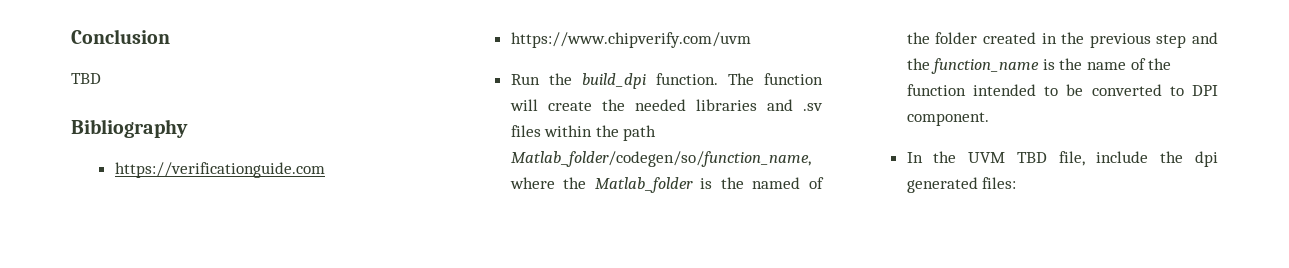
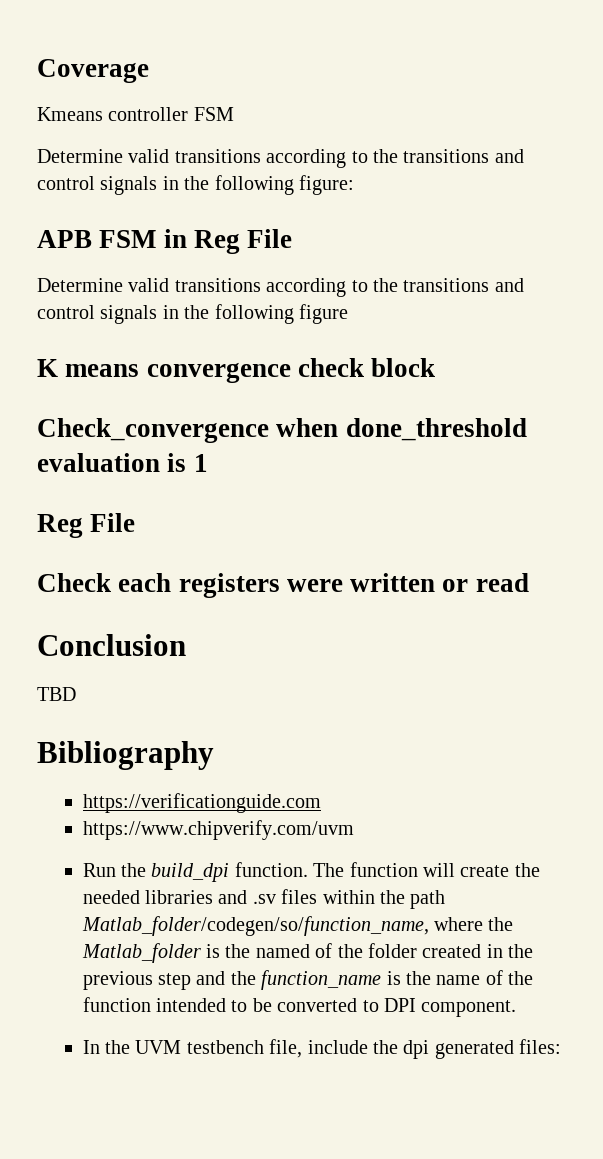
(71, 36) none -> [37,59,149,83] [37,107,234,121] [37,149,524,168] [37,175,354,195] [37,229,293,254] [37,278,524,297] [37,304,348,324] [37,358,436,383] [37,418,527,443] [37,453,208,472] [37,513,136,538] [37,573,529,598] Coverage // Kmeans controller FSM // Determine valid transitions according to the transitions and control signals in the following figure: // APB FSM in Reg File // Determine valid transitions according to the transitions and control signals in the following figure // K means convergence check block // Check_convergence when done_threshold evaluation is 1 // Reg File // Check each registers were written or read //
[1016,152,1047,163] TBD -> [186,1040,264,1054] testbench

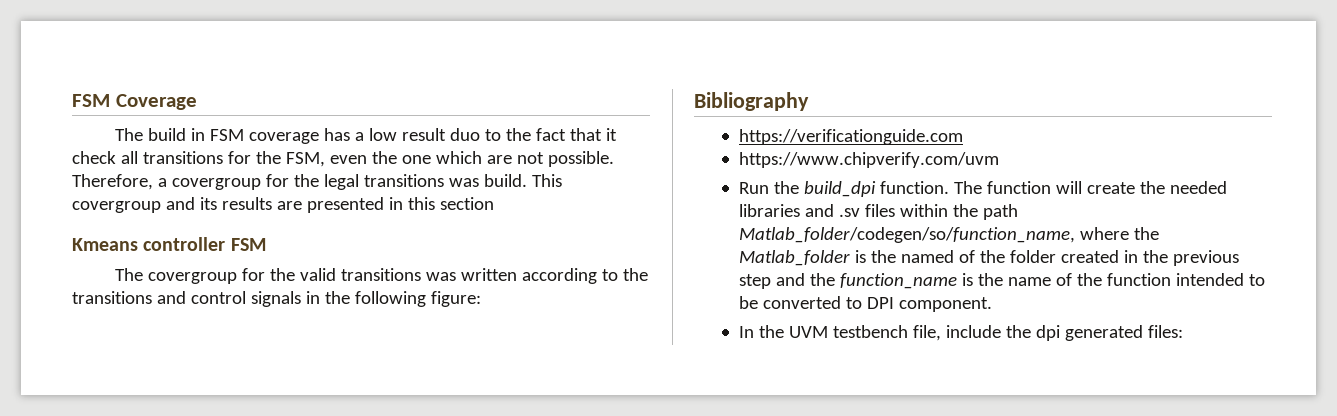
(37, 71) none -> [72,94,110,107] FSM
[37,107,234,121] [37,149,261,163] Kmeans controller FSM // Determine valid transitions -> [114,128,617,144] [72,151,614,167] [72,174,562,190] [72,197,494,213] [72,237,266,251] [114,268,517,284] The build in FSM coverage has a low result duo to the fact that it check all transitions for the FSM, even the one which are not possible. Therefore, a covergroup for the legal transitions was build. This covergroup and its results are presented in this section // Kmeans controller FSM // The covergroup for the valid transitions was written
[37,229,293,254] [37,278,524,297] [37,304,348,324] [37,358,436,383] [37,418,527,443] [37,453,208,472] [37,513,136,538] [37,573,529,598] [37,634,186,656] [37,687,76,701] // APB FSM in Reg File // Determine valid transitions according to the transitions and control signals in the following figure // K means convergence check block // Check_convergence when done_threshold evaluation is 1 // Reg File // Check each registers were written or read // Conclusion // TBD -> (481, 299) none

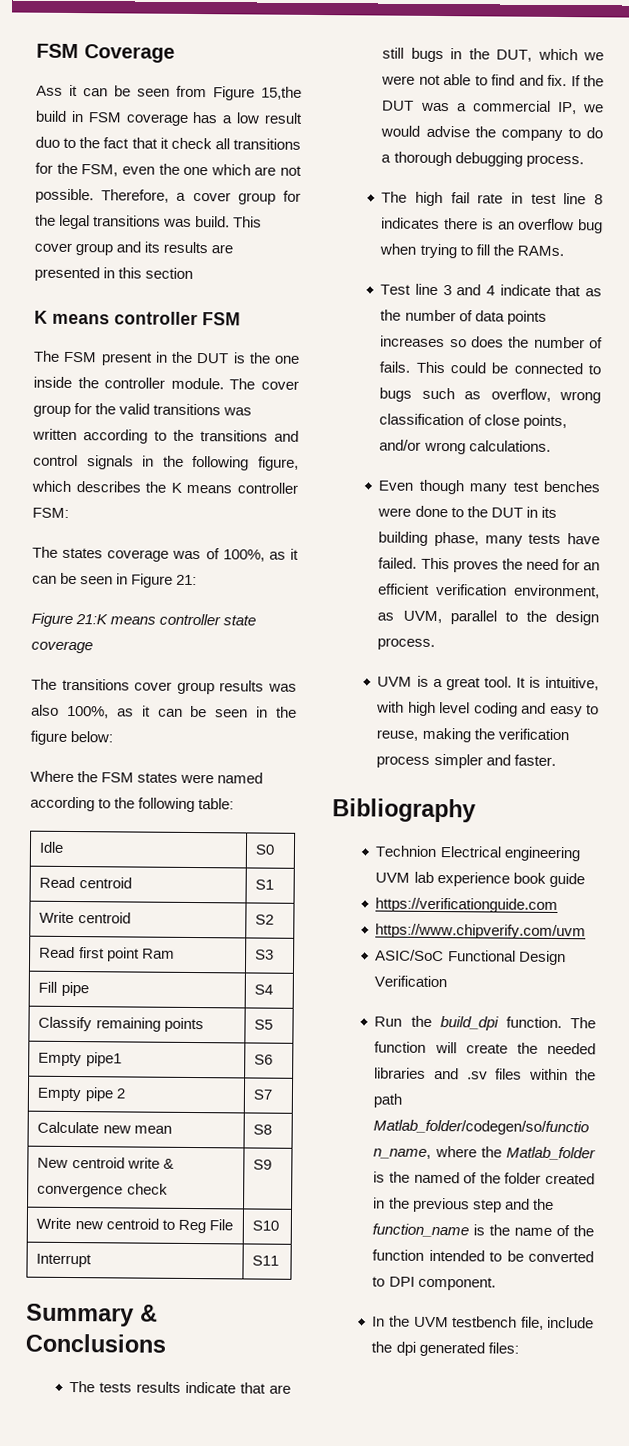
[114,128,143,141] The -> [36,84,302,101] Ass it can be seen from Figure 15,the
[171,178,261,190] covergroup -> [192,191,276,205] cover group
[72,201,161,213] covergroup -> [34,242,114,256] cover group
[72,238,138,251] Kmeans -> [34,310,110,325] K means
[147,272,237,284] covergroup -> [63,351,300,366] [33,376,299,390] [33,404,71,417] FSM present in the DUT is the one inside the controller module. The cover group
[430,291,481,307] [694,92,809,111] [738,129,963,145] [738,152,999,168] figure: // Bibliography // https://verificationguide.com // https://www.chipverify.com/uvm -> [257,456,299,471] [31,480,298,494] [32,507,69,518] [32,546,299,562] [32,572,198,588] [31,612,257,628] [31,640,93,654] [31,678,297,695] [31,704,297,719] [30,730,114,745] [30,770,264,784] [30,796,235,813] [39,841,65,853] [255,844,276,855] [39,876,132,889] [255,879,275,890] [39,911,131,924] [255,914,275,925] [39,946,175,962] [255,949,275,960] [38,981,89,997] [254,984,274,995] [38,1016,204,1033] [254,1019,274,1030] [38,1052,122,1067] [254,1054,274,1065] [37,1087,125,1102] [253,1089,273,1100] [37,1121,172,1134] [253,1124,273,1135] [37,1157,174,1169] [37,1183,168,1198] [253,1159,273,1170] [36,1217,233,1234] [252,1220,280,1231] [36,1253,93,1268] [252,1255,280,1266] [26,1303,158,1327] [25,1333,166,1353] [69,1381,291,1394] [382,47,604,63] [381,74,604,87] [382,100,604,115] [380,125,603,142] [381,151,584,168] [381,191,603,207] [381,217,603,234] [379,243,564,259] [380,283,602,297] [380,309,547,325] [380,335,603,349] [379,361,601,375] [379,387,601,404] [379,413,567,430] [379,439,551,455] [378,479,600,495] [377,505,557,518] [378,531,600,547] [378,557,600,573] [378,583,600,599] [377,610,599,626] [377,637,436,650] [377,675,599,691] [376,701,599,718] [376,727,569,743] [376,753,556,769] [332,798,476,823] [375,845,580,862] [375,871,585,888] [375,897,559,914] [375,923,587,940] [375,949,566,966] [374,975,448,988] figure, which describes the K means controller FSM: // The states coverage was of 100%, as it can be seen in Figure 21: // Figure 21:K means controller state coverage // The transitions cover group results was also 100%, as it can be seen in the figure below: // Where the FSM states were named according to the following table: // Idle | S0 // Read centroid | S1 // Write centroid | S2 // Read first point Ram | S3 // Fill pipe | S4 // Classify remaining points | S5 // Empty pipe1 | S6 // Empty pipe 2 | S7 // Calculate new mean | S8 // New centroid write & convergence check | S9 // Write new centroid to Reg File | S10 // Interrupt | S11 // Summary & Conclusions // The tests results indicate that are still bugs in the DUT, which we were not able to find and fix. If the DUT was a commercial IP, we would advise the company to do a thorough debugging process. // The high fail rate in test line 8 indicates there is an overflow bug when trying to fill the RAMs. // Test line 3 and 4 indicate that as the number of data points increases so does the number of fails. This could be connected to bugs such as overflow, wrong classification of close points, and/or wrong calculations. // Even though many test benches were done to the DUT in its building phase, many tests have failed. This proves the need for an efficient verification environment, as UVM, parallel to the design process. // UVM is a great tool. It is intuitive, with high level coding and easy to reuse, making the verification process simpler and faster. // Bibliography // Technion Electrical engineering UVM lab experience book guide // https://verificationguide.com // https://www.chipverify.com/uvm // ASIC/SoC Functional Design Verification

